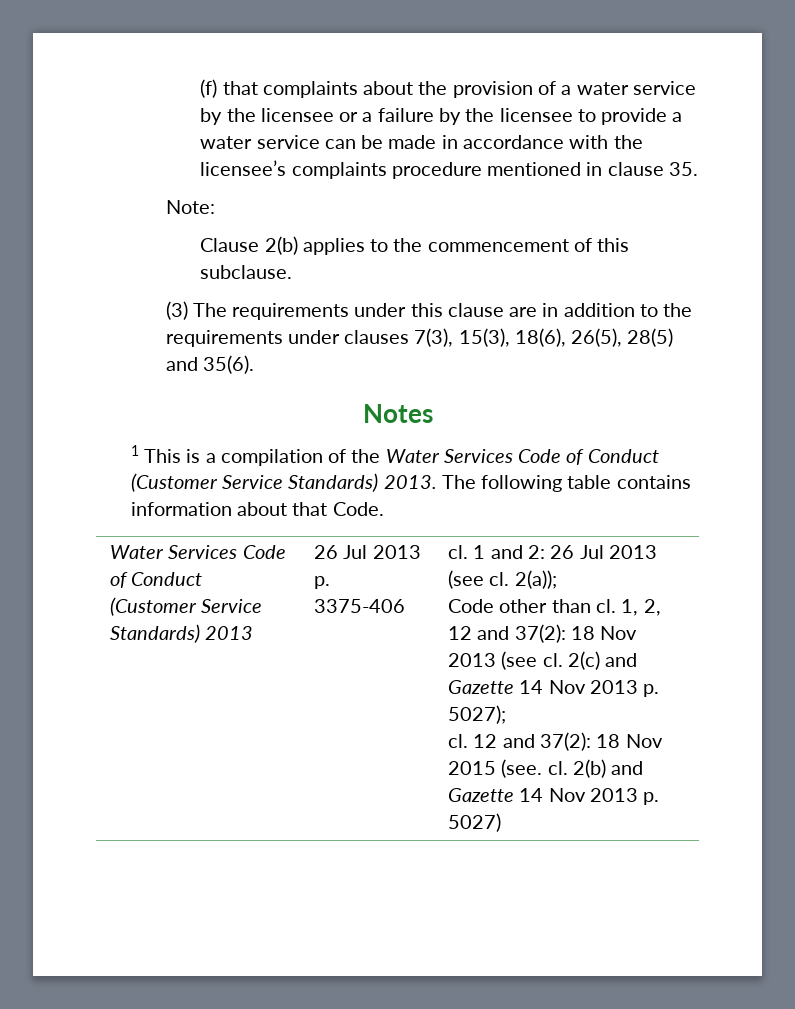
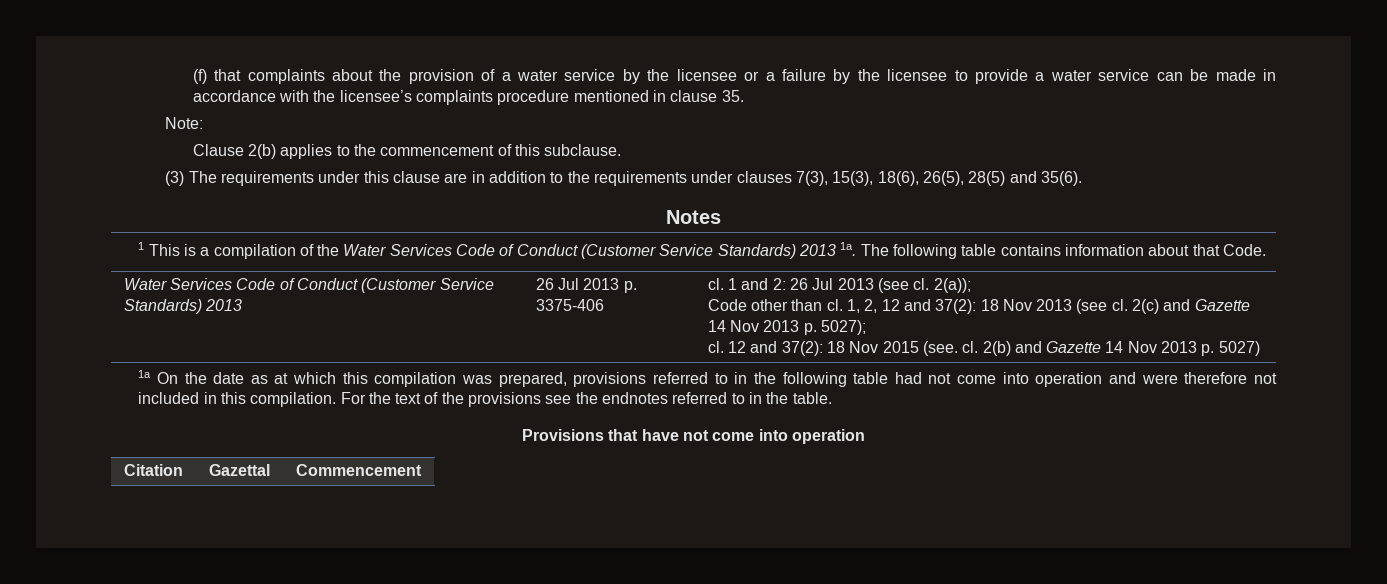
[383,475,437,489] 2013. -> [799,242,857,256] 2013 1a.
(502, 822) none -> [138,370,1277,387] [138,392,832,407] [522,429,865,444] [123,464,183,476] [208,464,270,476] [295,464,422,476] // 1a On the date as at which this compilation was prepared, provisions referred to in the following table had not come into operation and were therefore not included in this compilation. For the text of the provisions see the endnotes referred to in the table. // Provisions that have not come into operation // Citation | Gazettal | Commencement

